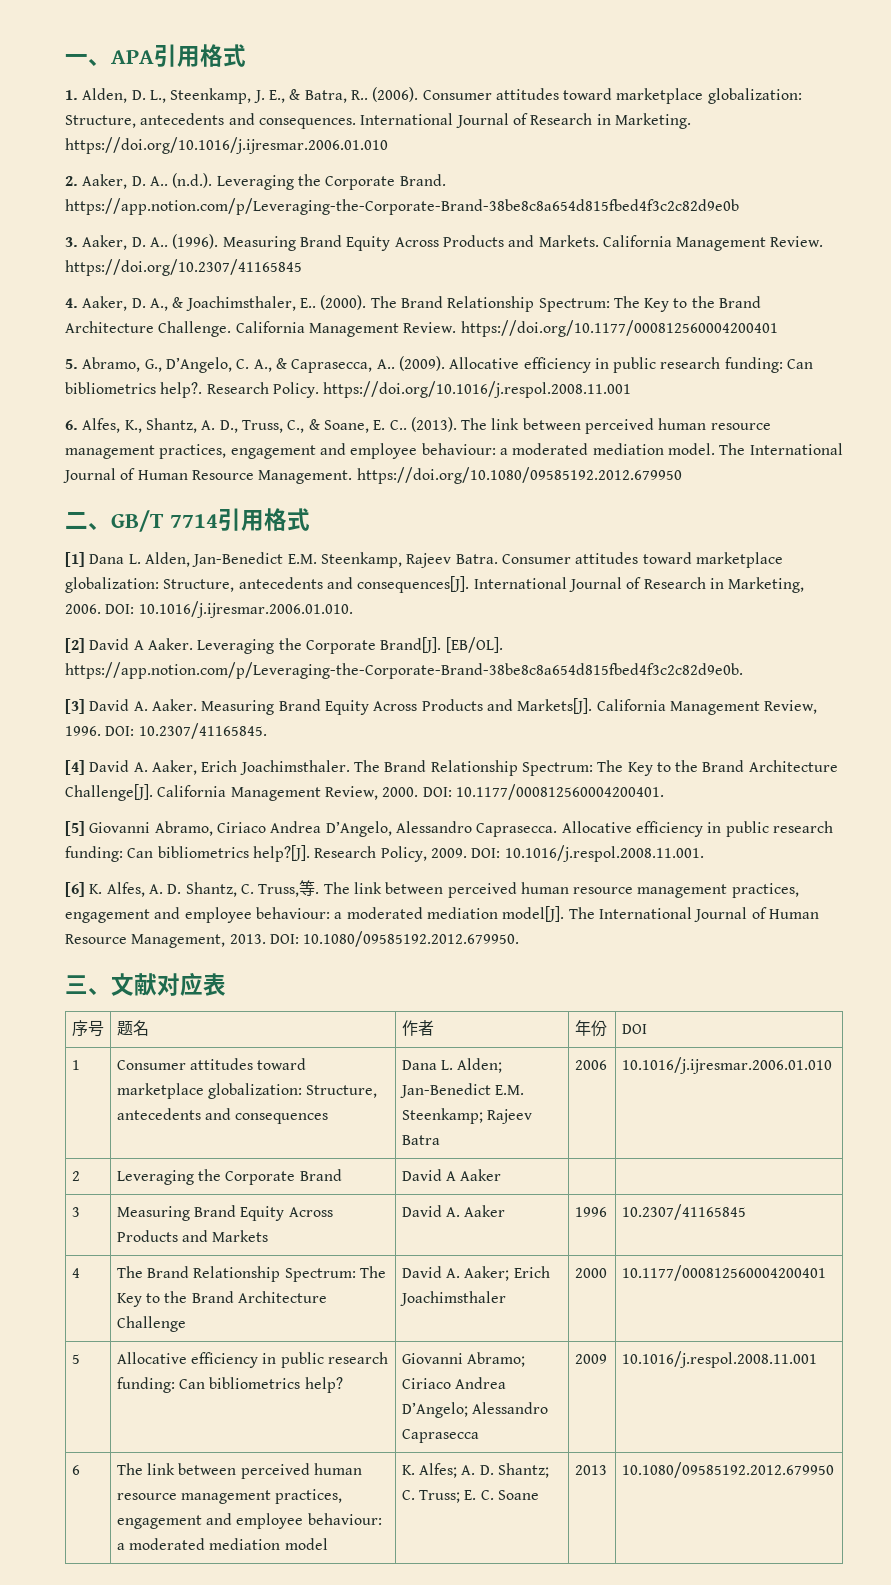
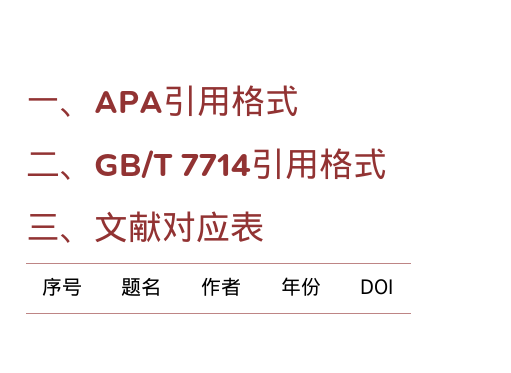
[65,87,802,104] [65,113,691,129] [65,137,388,154] [65,173,446,190] [65,198,739,215] [65,234,824,251] [65,259,302,276] [65,295,762,312] [65,320,778,337] [65,356,814,373] [65,381,632,398] [65,417,771,434] [65,443,843,459] [63,467,682,484] // 1. Alden, D. L., Steenkamp, J. E., & Batra, R.. (2006). Consumer attitudes toward marketplace globalization: Structure, antecedents and consequences. International Journal of Research in Marketing. https://doi.org/10.1016/j.ijresmar.2006.01.010 // 2. Aaker, D. A.. (n.d.). Leveraging the Corporate Brand. https://app.notion.com/p/Leveraging-the-Corporate-Brand-38be8c8a654d815fbed4f3c2c82d9e0b // 3. Aaker, D. A.. (1996). Measuring Brand Equity Across Products and Markets. California Management Review. https://doi.org/10.2307/41165845 // 4. Aaker, D. A., & Joachimsthaler, E.. (2000). The Brand Relationship Spectrum: The Key to the Brand Architecture Challenge. California Management Review. https://doi.org/10.1177/000812560004200401 // 5. Abramo, G., D’Angelo, C. A., & Caprasecca, A.. (2009). Allocative efficiency in public research funding: Can bibliometrics help?. Research Policy. https://doi.org/10.1016/j.respol.2008.11.001 // 6. Alfes, K., Shantz, A. D., Truss, C., & Soane, E. C.. (2013). The link between perceived human resource management practices, engagement and employee behaviour: a moderated mediation model. The International Journal of Human Resource Management. https://doi.org/10.1080/09585192.2012.679950 -> (299, 101) none
[65,552,783,568] [65,576,805,593] [65,601,353,618] [65,637,503,654] [65,662,743,679] [65,698,818,715] [65,723,267,739] [65,760,838,776] [65,784,664,801] [65,821,833,837] [65,845,704,862] [65,880,799,898] [65,906,819,923] [65,931,520,948] // [1] Dana L. Alden, Jan-Benedict E.M. Steenkamp, Rajeev Batra. Consumer attitudes toward marketplace globalization: Structure, antecedents and consequences[J]. International Journal of Research in Marketing, 2006. DOI: 10.1016/j.ijresmar.2006.01.010. // [2] David A Aaker. Leveraging the Corporate Brand[J]. [EB/OL]. https://app.notion.com/p/Leveraging-the-Corporate-Brand-38be8c8a654d815fbed4f3c2c82d9e0b. // [3] David A. Aaker. Measuring Brand Equity Across Products and Markets[J]. California Management Review, 1996. DOI: 10.2307/41165845. // [4] David A. Aaker, Erich Joachimsthaler. The Brand Relationship Spectrum: The Key to the Brand Architecture Challenge[J]. California Management Review, 2000. DOI: 10.1177/000812560004200401. // [5] Giovanni Abramo, Ciriaco Andrea D’Angelo, Alessandro Caprasecca. Allocative efficiency in public research funding: Can bibliometrics help?[J]. Research Policy, 2009. DOI: 10.1016/j.respol.2008.11.001. // [6] K. Alfes, A. D. Shantz, C. Truss,等. The link between perceived human resource management practices, engagement and employee behaviour: a moderated mediation model[J]. The International Journal of Human Resource Management, 2013. DOI: 10.1080/09585192.2012.679950. -> (388, 164) none
[71,1060,80,1070] [116,1058,307,1070] [116,1083,378,1099] [116,1108,329,1124] [401,1058,503,1073] [399,1083,525,1098] [401,1108,533,1124] [401,1135,440,1145] [574,1060,607,1070] [621,1057,832,1074] [71,1171,80,1181] [116,1169,342,1185] [401,1169,502,1181] [71,1207,80,1217] [116,1205,333,1221] [116,1230,269,1242] [401,1205,506,1217] [574,1207,607,1217] [621,1204,746,1220] [71,1268,80,1278] [116,1266,386,1282] [116,1291,327,1307] [116,1316,186,1332] [401,1266,550,1281] [399,1291,506,1306] [574,1268,607,1278] [621,1265,826,1281] [71,1354,80,1364] [116,1352,388,1368] [116,1377,343,1393] [401,1352,526,1367] [401,1377,507,1389] [401,1402,549,1418] [401,1429,479,1443] [574,1354,607,1364] [621,1351,817,1368] [71,1465,80,1475] [116,1463,362,1479] [116,1489,343,1504] [116,1513,382,1529] [116,1538,328,1550] [401,1463,549,1478] [401,1490,539,1503] [574,1465,607,1475] [621,1462,834,1478] // 1 | Consumer attitudes toward marketplace globalization: Structure, antecedents and consequences | Dana L. Alden; Jan-Benedict E.M. Steenkamp; Rajeev Batra | 2006 | 10.1016/j.ijresmar.2006.01.010 // 2 | Leveraging the Corporate Brand | David A Aaker | | // 3 | Measuring Brand Equity Across Products and Markets | David A. Aaker | 1996 | 10.2307/41165845 // 4 | The Brand Relationship Spectrum: The Key to the Brand Architecture Challenge | David A. Aaker; Erich Joachimsthaler | 2000 | 10.1177/000812560004200401 // 5 | Allocative efficiency in public research funding: Can bibliometrics help? | Giovanni Abramo; Ciriaco Andrea D’Angelo; Alessandro Caprasecca | 2009 | 10.1016/j.respol.2008.11.001 // 6 | The link between perceived human resource management practices, engagement and employee behaviour: a moderated mediation model | K. Alfes; A. D. Shantz; C. Truss; E. C. Soane | 2013 | 10.1080/09585192.2012.679950 -> (393, 287) none

